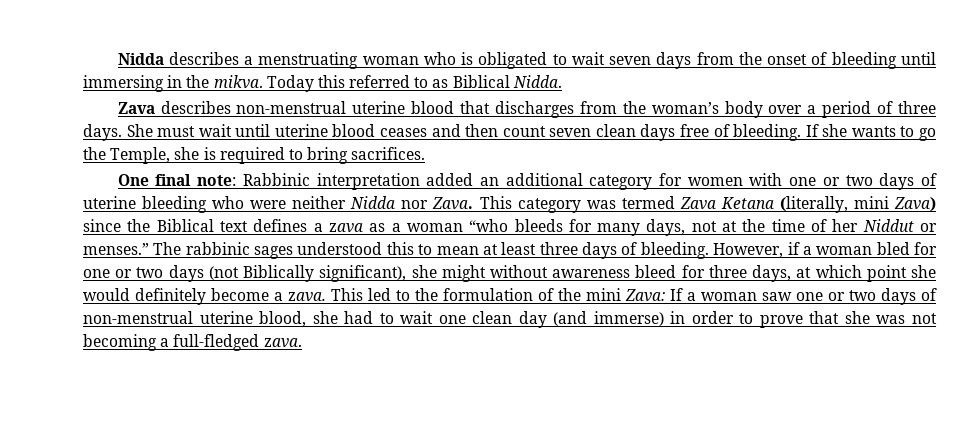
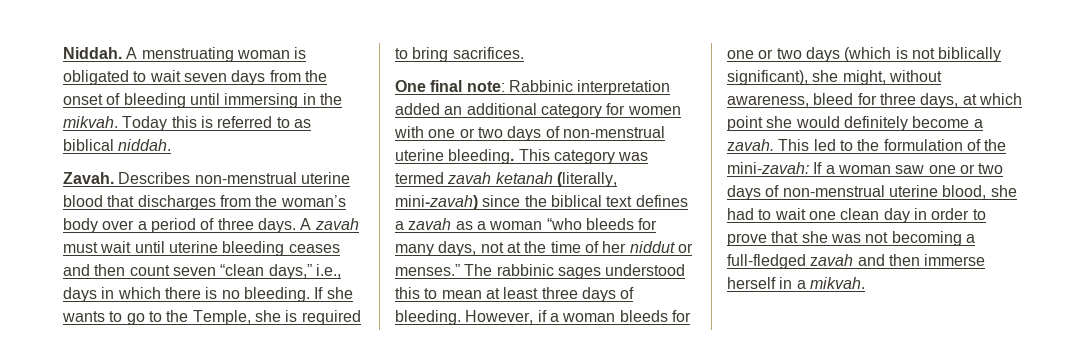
[117,52,254,65] Nidda describes a -> [63,47,138,59] Niddah. A
[423,52,456,65] who -> (290, 54) none
[213,75,263,89] mikva. -> [63,116,118,128] mikvah.
(345, 81) none -> [200,116,213,128] is
[452,75,562,88] [117,101,231,114] Biblical Nidda. // Zava describes -> [63,139,172,151] [63,172,191,184] biblical niddah. // Zavah. Describes
[126,124,153,137] She -> [300,218,359,230] A zavah
[332,124,376,137] blood -> [222,241,285,256] bleeding
[595,124,730,141] clean days free of -> [220,264,341,279] [63,287,240,302] “clean days,” i.e., days in which there is no
(936, 134) none -> [148,311,162,322] to
[83,196,936,213] uterine bleeding who were neither Nidda nor Zava. This category was termed Zava Ketana (literally, mini Zava) -> [562,126,665,138] [395,149,649,164] [395,172,617,187] [395,195,478,210] non-menstrual uterine bleeding. This category was termed zavah ketanah (literally, mini-zavah)
[156,219,214,232] Biblical -> [550,195,602,207] biblical
[328,223,363,233] zava -> [408,218,452,230] zavah
[862,219,914,232] Niddut -> [629,241,675,253] niddut
[876,242,910,255] bled -> [619,310,668,322] bleeds
[208,265,631,282] (not Biblically significant), she might without awareness -> [844,47,1002,62] [727,70,942,85] [727,95,809,107] (which is not biblically significant), she might, without awareness,
[288,292,326,302] zava. -> [727,139,774,151] zavah.
[586,288,665,302] mini Zava: -> [727,162,809,174] mini-zavah:
[553,311,664,326] (and immerse) -> (910, 215) none
[263,338,302,348] zava. -> [810,254,986,266] [727,277,865,289] zavah and then immerse herself in a mikvah.

